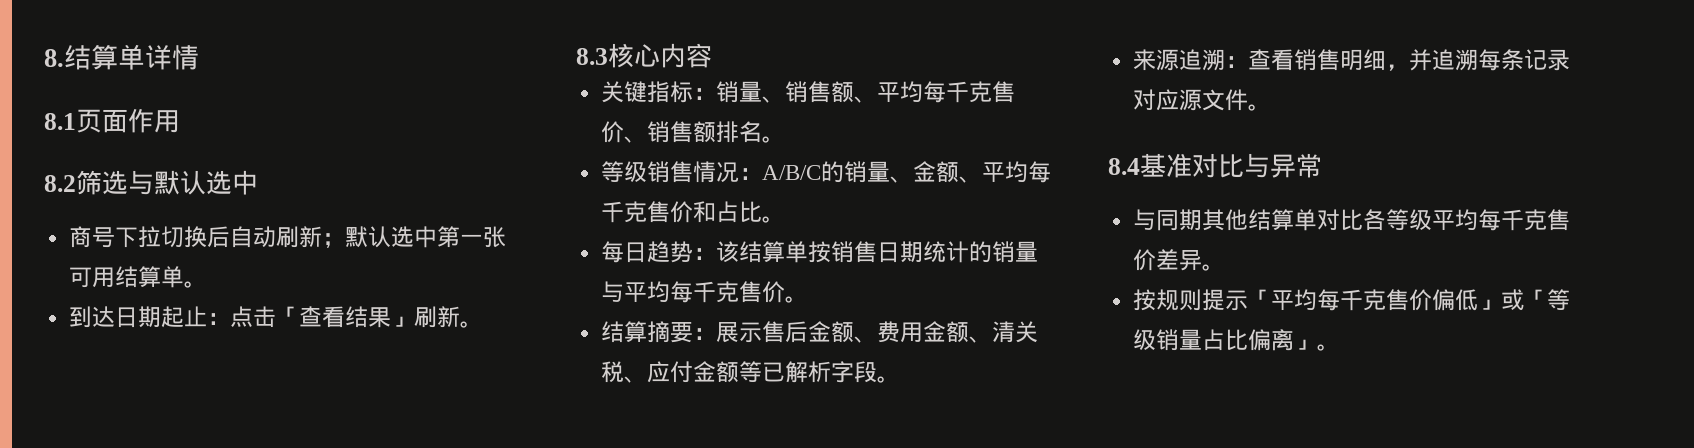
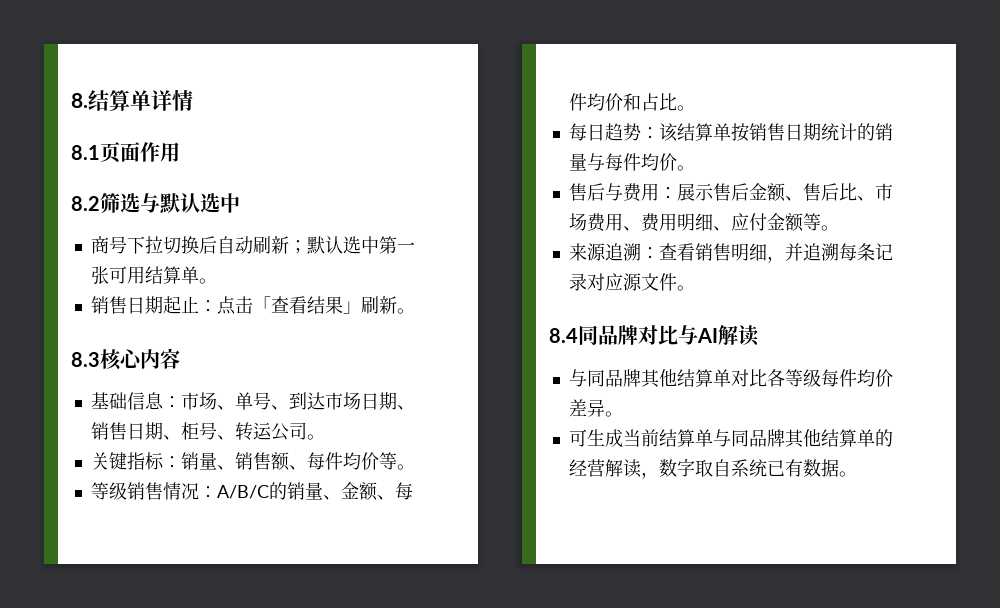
[69,306,116,328] 到达 -> [90,296,127,314] 销售
(712, 55) none -> [90,392,415,410] [90,422,325,441] // 基础信息：市场、单号、到达市场日期、销售日期、柜号、转运公司。
[877,81,1016,103] [601,121,763,143] 平均每千克售价、销售额排名 -> [306,452,397,470] 每件均价等
[982,161,1052,183] [601,201,671,223] 平均每千克售 -> [394,482,413,500] [568,93,605,111] 每件均
[624,281,763,303] 平均每千克售 -> [604,153,659,171] 每件均
[601,321,694,343] 结算摘要 -> [568,183,659,202] 售后与费用
[877,321,1039,343] [601,361,625,383] 费用金额、清关税 -> [802,183,893,201] [568,213,713,232] 售后比、市场费用、费用明细
[762,361,878,383] 已解析字段 -> (821, 222) none
[1140,153,1322,178] [1133,209,1203,231] 基准对比与异常 // 与同期 -> [578,325,759,346] [568,369,641,387] 同品牌对比与AI解读 // 与同品牌
[1432,209,1571,231] 平均每千克售 -> [820,369,875,387] 每件均
[1133,289,1571,311] [1133,329,1318,351] 按规则提示「平均每千克售价偏低」或「等级销量占比偏离」 -> [568,429,893,448] [568,458,839,479] 可生成当前结算单与同品牌其他结算单的经营解读，数字取自系统已有数据

